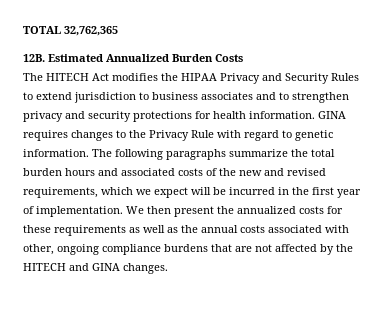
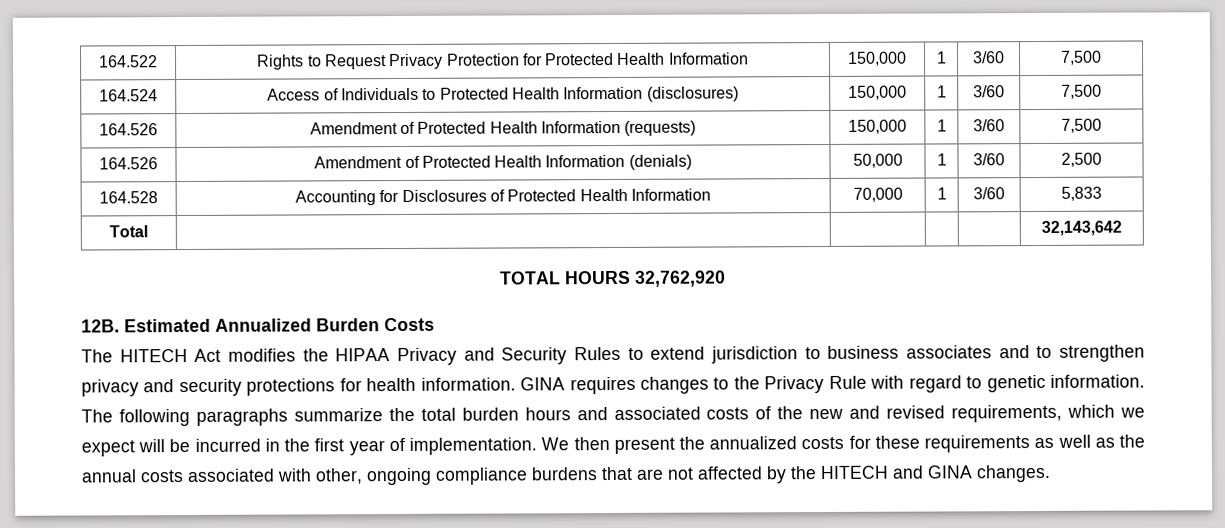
[23,26,118,36] TOTAL 32,762,365 -> [99,55,158,68] [257,52,749,70] [848,51,907,66] [936,51,947,64] [973,51,1005,64] [1061,50,1102,65] [99,89,158,102] [267,86,739,102] [848,85,907,100] [936,85,947,98] [973,85,1005,98] [1061,84,1102,99] [99,123,158,136] [309,120,697,136] [848,119,907,134] [936,119,947,132] [973,119,1005,132] [1061,118,1102,133] [99,157,158,170] [314,154,692,170] [852,153,903,168] [936,153,947,166] [973,153,1005,166] [1061,152,1102,167] [99,191,158,204] [295,188,711,206] [852,187,903,202] [936,187,947,200] [973,187,1005,200] [1061,186,1102,201] [109,225,148,238] [1041,220,1122,236] [500,270,726,287] 164.522 | Rights to Request Privacy Protection for Protected Health Information | 150,000 | 1 | 3/60 | 7,500 // 164.524 | Access of Individuals to Protected Health Information (disclosures) | 150,000 | 1 | 3/60 | 7,500 // 164.526 | Amendment of Protected Health Information (requests) | 150,000 | 1 | 3/60 | 7,500 // 164.526 | Amendment of Protected Health Information (denials) | 50,000 | 1 | 3/60 | 2,500 // 164.528 | Accounting for Disclosures of Protected Health Information | 70,000 | 1 | 3/60 | 5,833 // Total | | | | | 32,143,642 // TOTAL HOURS 32,762,920

